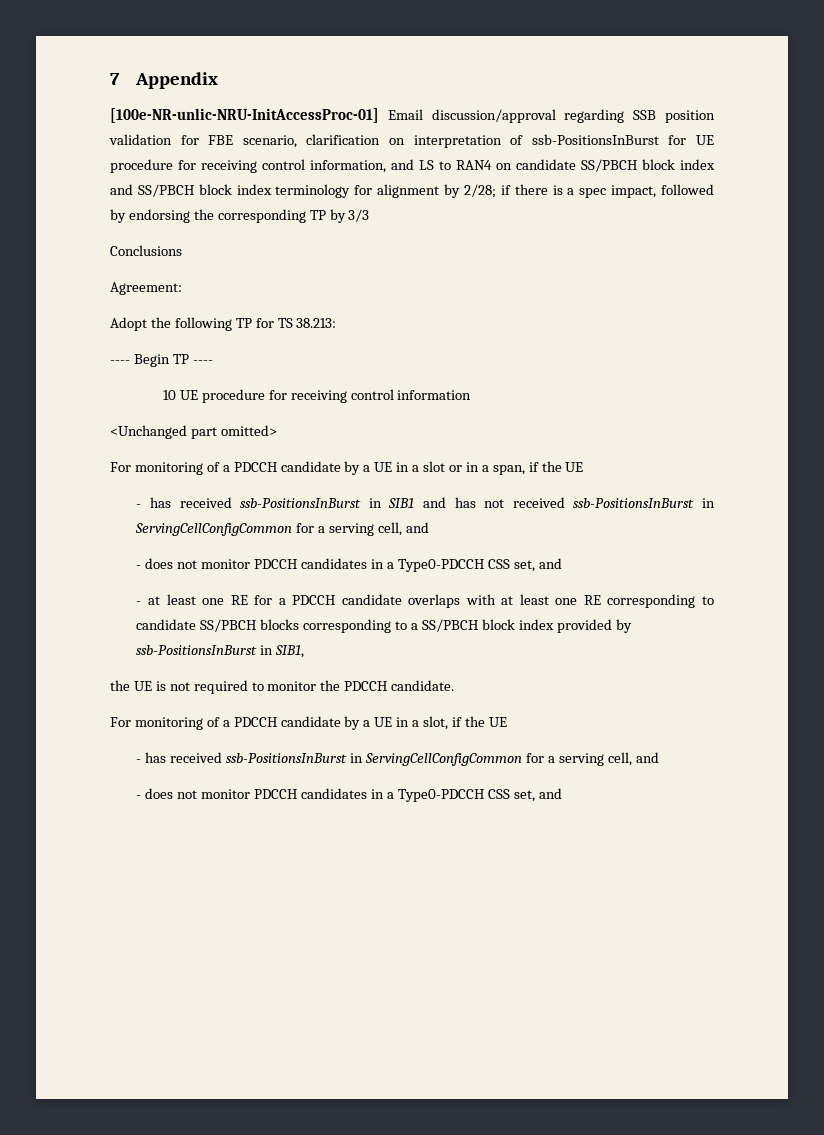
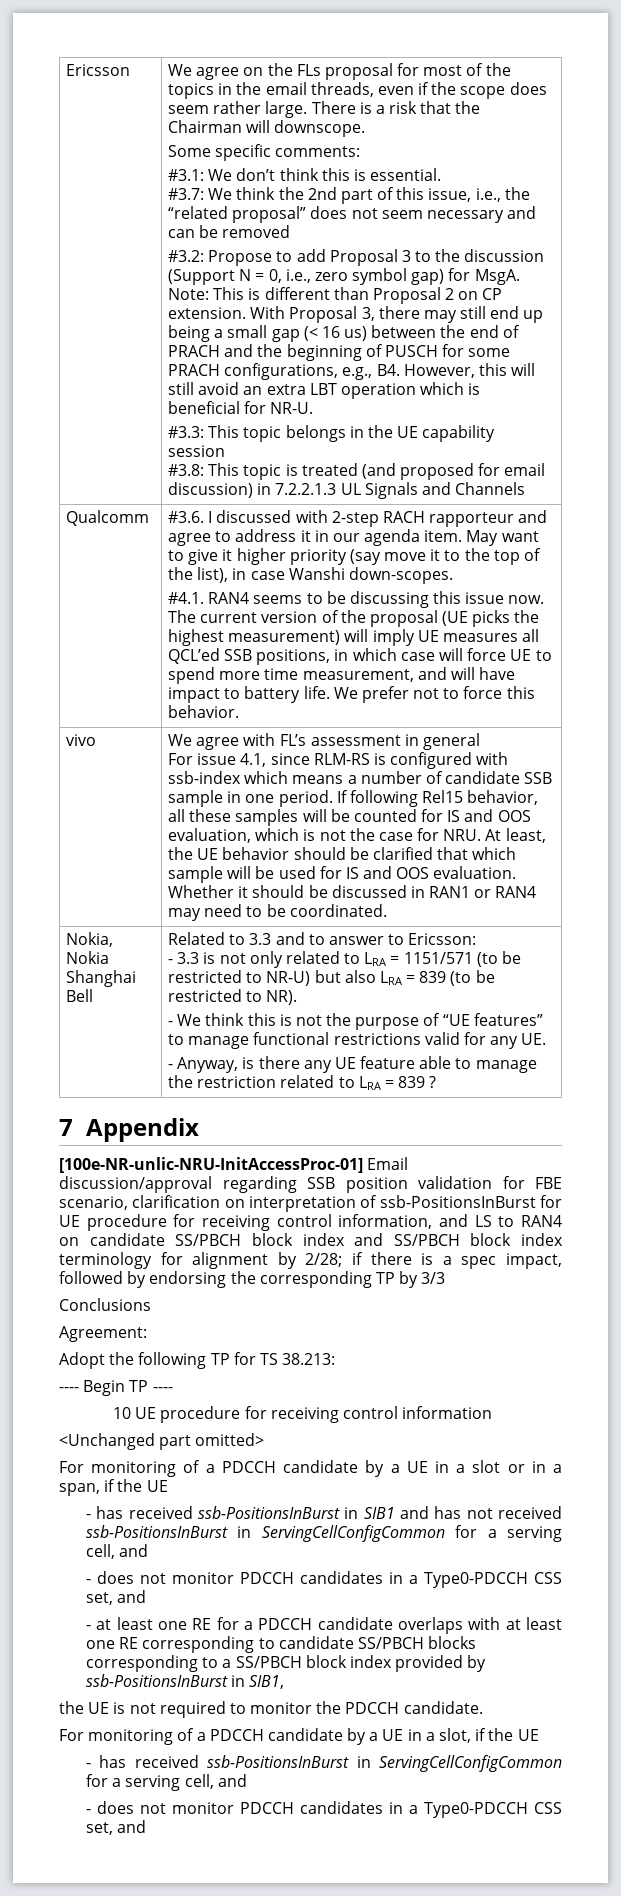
(110, 79) none -> [65,64,130,76] [167,63,511,80] [167,82,547,99] [167,101,481,118] [167,120,366,137] [167,144,361,161] [167,168,442,181] [167,187,530,204] [167,206,537,223] [167,225,291,238] [167,249,545,266] [167,268,520,285] [167,287,503,304] [167,306,544,323] [167,325,520,342] [167,344,511,361] [167,363,536,380] [167,382,481,399] [167,401,314,414] [167,425,496,442] [167,445,225,457] [167,463,546,480] [167,482,526,499] [65,510,149,526] [167,510,548,527] [167,529,539,546] [167,548,541,565] [167,567,453,584] [167,591,545,608] [167,610,540,627] [167,629,540,646] [167,648,552,665] [167,667,516,684] [167,686,535,703] [167,705,239,718] [65,734,96,746] [167,733,481,750] [167,752,509,769] [167,771,553,784] [167,790,539,807] [167,809,531,826] [167,828,546,843] [167,847,517,860] [167,866,517,883] [167,885,537,898] [167,904,387,921] [65,932,113,947] [65,951,109,964] [65,970,136,987] [65,989,93,1002] [167,932,477,945] [167,951,521,968] [167,970,495,986] [167,989,298,1005] [167,1013,543,1030] [167,1032,547,1049] [167,1056,537,1073] [167,1075,437,1090] Ericsson | We agree on the FLs proposal for most of the topics in the email threads, even if the scope does seem rather large. There is a risk that the Chairman will downscope. // Some specific comments: // #3.1: We don’t think this is essential. // #3.7: We think the 2nd part of this issue, i.e., the “related proposal” does not seem necessary and can be removed // #3.2: Propose to add Proposal 3 to the discussion (Support N = 0, i.e., zero symbol gap) for MsgA. Note: This is different than Proposal 2 on CP extension. With Proposal 3, there may still end up being a small gap (< 16 us) between the end of PRACH and the beginning of PUSCH for some PRACH configurations, e.g., B4. However, this will still avoid an extra LBT operation which is beneficial for NR-U. // #3.3: This topic belongs in the UE capability session // #3.8: This topic is treated (and proposed for email discussion) in 7.2.2.1.3 UL Signals and Channels // Qualcomm | #3.6. I discussed with 2-step RACH rapporteur and agree to address it in our agenda item. May want to give it higher priority (say move it to the top of the list), in case Wanshi down-scopes. // #4.1. RAN4 seems to be discussing this issue now. The current version of the proposal (UE picks the highest measurement) will imply UE measures all QCL’ed SSB positions, in which case will force UE to spend more time measurement, and will have impact to battery life. We prefer not to force this behavior. // vivo | We agree with FL’s assessment in general // For issue 4.1, since RLM-RS is configured with ssb-index which means a number of candidate SSB sample in one period. If following Rel15 behavior, all these samples will be counted for IS and OOS evaluation, which is not the case for NRU. At least, the UE behavior should be clarified that which sample will be used for IS and OOS evaluation. Whether it should be discussed in RAN1 or RAN4 may need to be coordinated. // Nokia, Nokia Shanghai Bell | Related to 3.3 and to answer to Ericsson: // - 3.3 is not only related to LRA = 1151/571 (to be restricted to NR-U) but also LRA = 839 (to be restricted to NR). // - We think this is not the purpose of “UE features” to manage functional restrictions valid for any UE. // - Anyway, is there any UE feature able to manage the restriction related to LRA = 839 ? //

